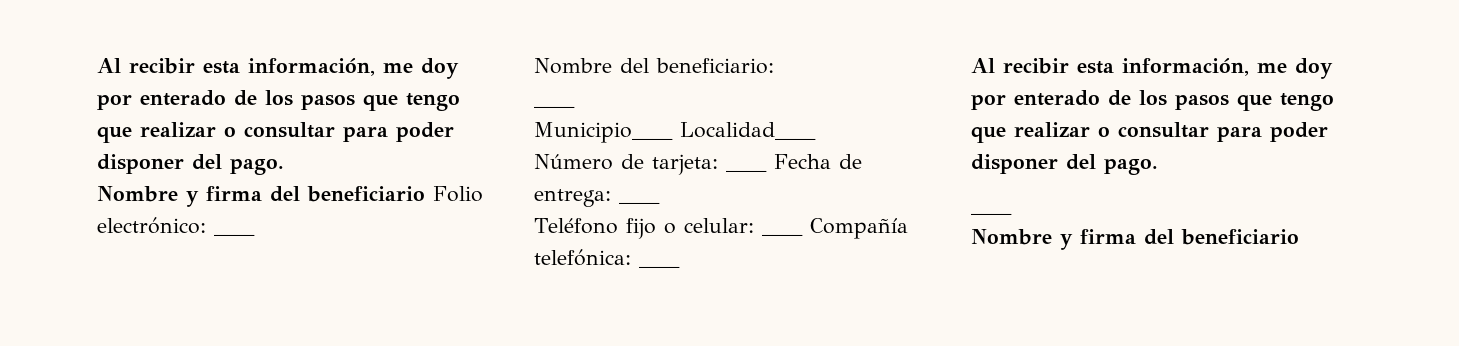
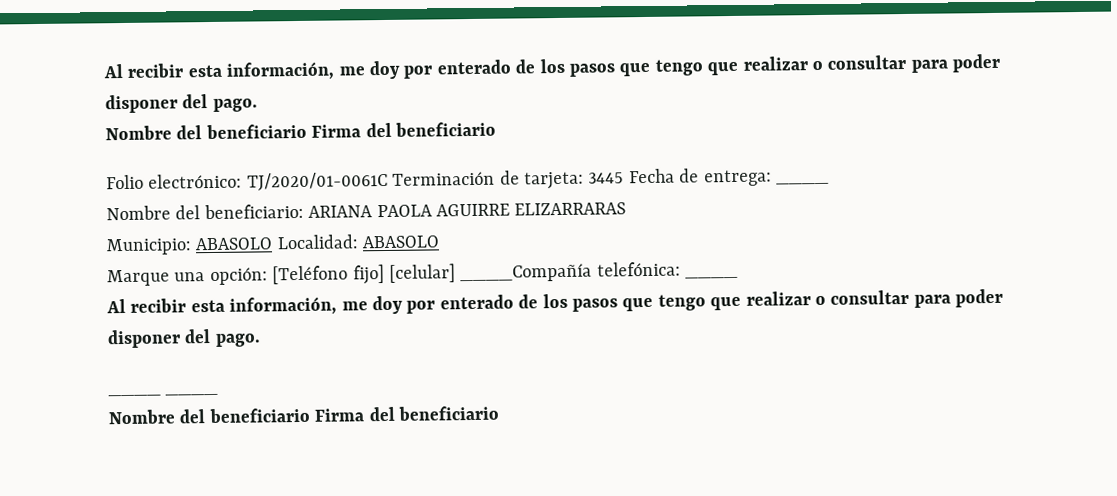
[186,186,483,207] [97,217,255,236] [534,58,774,74] [534,105,575,108] [534,122,816,143] [534,154,767,175] [774,154,862,169] [534,189,660,207] [534,218,754,239] [761,218,908,239] y firma del beneficiario Folio electrónico: ____ // Nombre del beneficiario: // ____ // Municipio____ Localidad____ // Número de tarjeta: ____ Fecha de entrega: ____ // Teléfono fijo o celular: ____ Compañía -> [176,121,496,140] [106,168,829,191] [106,202,627,221] [106,234,440,256] [107,263,593,287] del beneficiario Firma del beneficiario // Folio electrónico: TJ/2020/01-0061C Terminación de tarjeta: 3445 Fecha de entrega: ____ // Nombre del beneficiario: ARIANA PAOLA AGUIRRE ELIZARRARAS // Municipio: ABASOLO Localidad: ABASOLO // Marque una opción: [Teléfono fijo] [celular] ____Compañía
[971,229,1136,250] // Nombre y firma -> [165,391,219,396] [108,407,365,425] ____ // Nombre del beneficiario Firma

